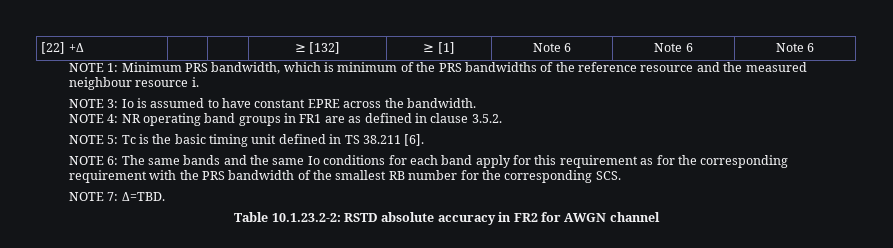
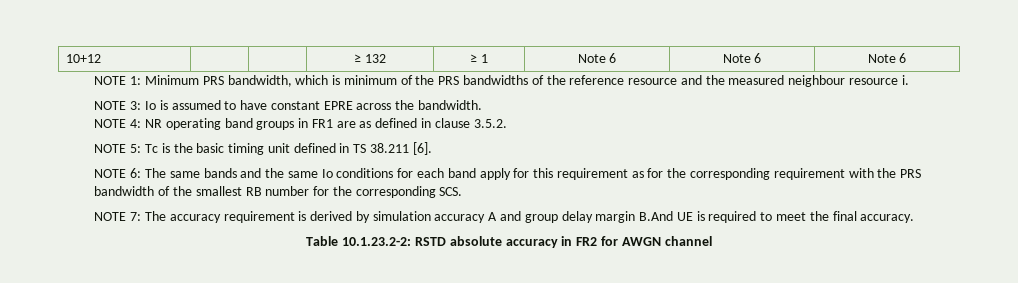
[41,42,84,54] [294,42,341,54] [423,42,455,54] [22] +Δ | | | ≥ [132] | ≥ [1] -> [65,54,101,63] [354,54,386,63] [470,54,488,63] 10+12 | | | ≥ 132 | ≥ 1
[121,192,165,201] Δ=TBD. -> [145,211,915,223] The accuracy requirement is derived by simulation accuracy A and group delay margin B.And UE is required to meet the final accuracy.

